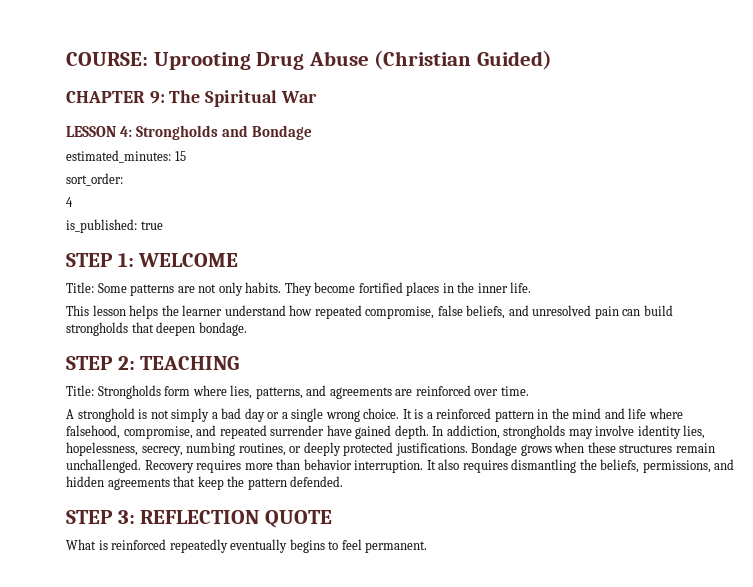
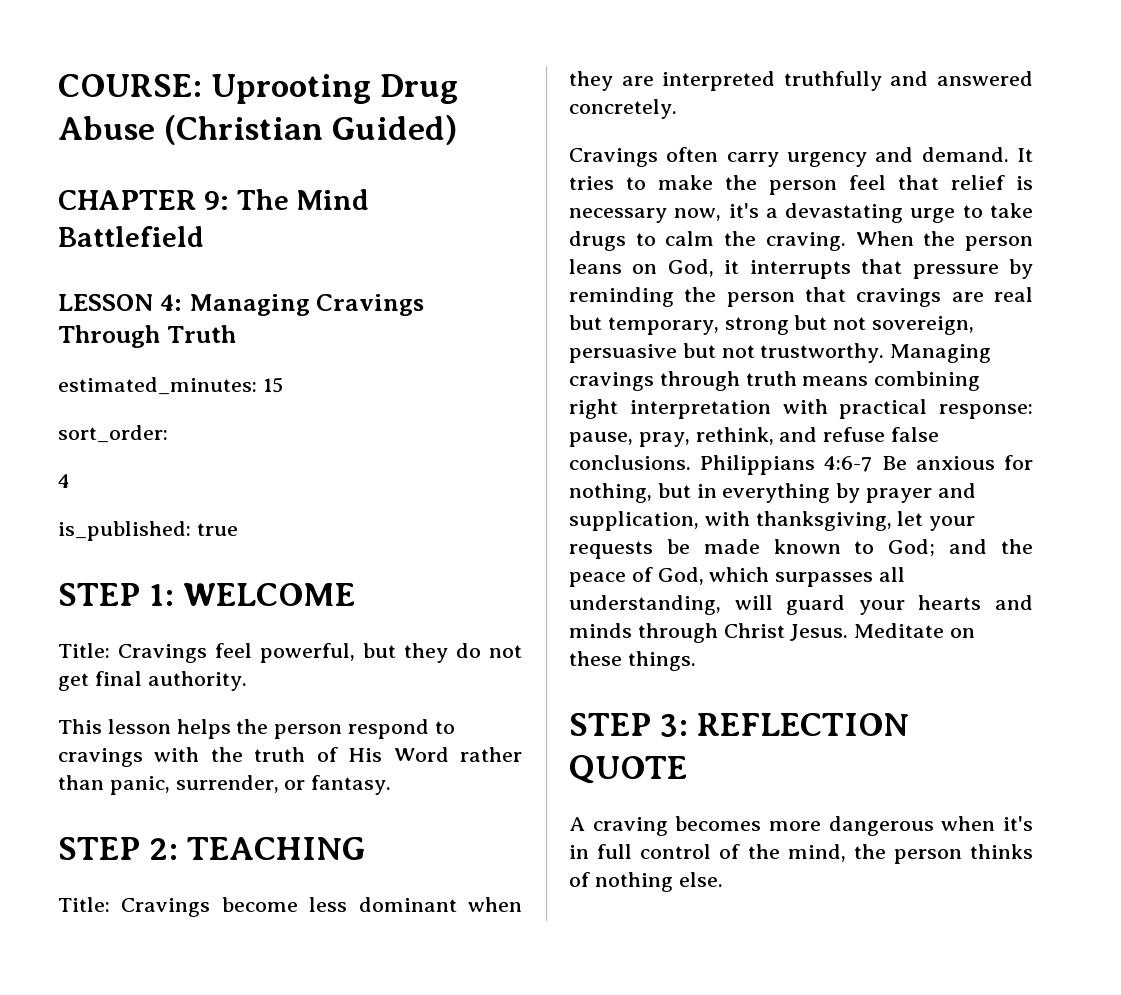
[205,90,317,107] Spiritual War -> [296,189,370,210] [58,226,204,247] Mind Battlefield
[136,125,313,140] Strongholds and Bondage -> [188,294,425,316] [58,325,236,348] Managing Cravings Through Truth
[97,282,532,296] [66,305,673,319] [66,322,247,336] [66,356,240,370] [66,385,529,399] [66,408,683,422] [66,425,706,439] [66,442,715,456] [66,459,735,473] [66,476,344,490] [66,510,332,528] [66,539,428,553] Some patterns are not only habits. They become fortified places in the inner life. // This lesson helps the learner understand how repeated compromise, false beliefs, and unresolved pain can build strongholds that deepen bondage. // STEP 2: TEACHING // Title: Strongholds form where lies, patterns, and agreements are reinforced over time. // A stronghold is not simply a bad day or a single wrong choice. It is a reinforced pattern in the mind and life where falsehood, compromise, and repeated surrender have gained depth. In addiction, strongholds may involve identity lies, hopelessness, secrecy, numbing routines, or deeply protected justifications. Bondage grows when these structures remain unchallenged. Recovery requires more than behavior interruption. It also requires dismantling the beliefs, permissions, and hidden agreements that keep the pattern defended. // STEP 3: REFLECTION QUOTE // What is reinforced repeatedly eventually begins to feel permanent. -> [118,643,522,663] [58,671,247,691] [58,719,455,739] [58,747,522,767] [58,775,392,795] [58,837,366,860] [58,897,522,917] [569,71,1033,91] [569,99,677,119] [569,147,1033,167] [569,175,1033,195] [569,203,1033,223] [569,231,1033,251] [569,259,1033,279] [569,287,1033,307] [569,315,975,335] [569,343,992,363] [569,371,981,391] [569,399,1033,419] [569,427,940,447] [569,455,1033,475] [569,483,976,503] [569,511,976,531] [569,539,1033,559] [569,567,906,587] [569,595,1033,615] [569,623,976,643] [569,651,696,671] [569,713,910,737] [569,755,687,784] [569,816,1033,836] [569,844,1033,864] [569,872,723,892] Cravings feel powerful, but they do not get final authority. // This lesson helps the person respond to cravings with the truth of His Word rather than panic, surrender, or fantasy. // STEP 2: TEACHING // Title: Cravings become less dominant when they are interpreted truthfully and answered concretely. // Cravings often carry urgency and demand. It tries to make the person feel that relief is necessary now, it's a devastating urge to take drugs to calm the craving. When the person leans on God, it interrupts that pressure by reminding the person that cravings are real but temporary, strong but not sovereign, persuasive but not trustworthy. Managing cravings through truth means combining right interpretation with practical response: pause, pray, rethink, and refuse false conclusions. Philippians 4:6-7 Be anxious for nothing, but in everything by prayer and supplication, with thanksgiving, let your requests be made known to God; and the peace of God, which surpasses all understanding, will guard your hearts and minds through Christ Jesus. Meditate on these things. // STEP 3: REFLECTION QUOTE // A craving becomes more dangerous when it's in full control of the mind, the person thinks of nothing else.

